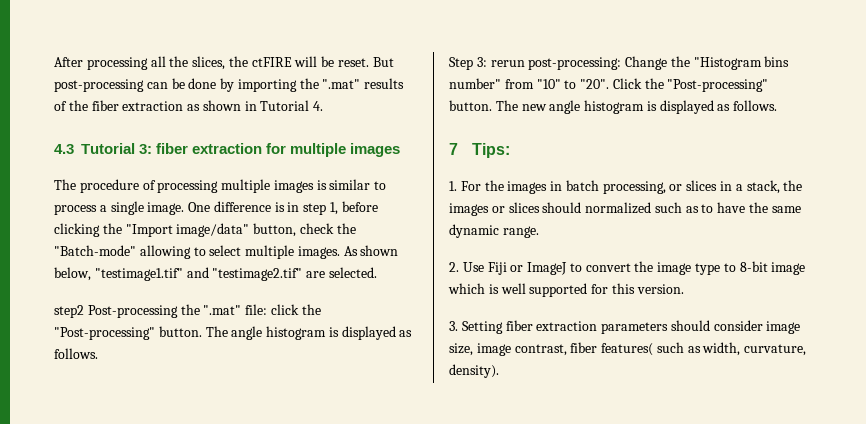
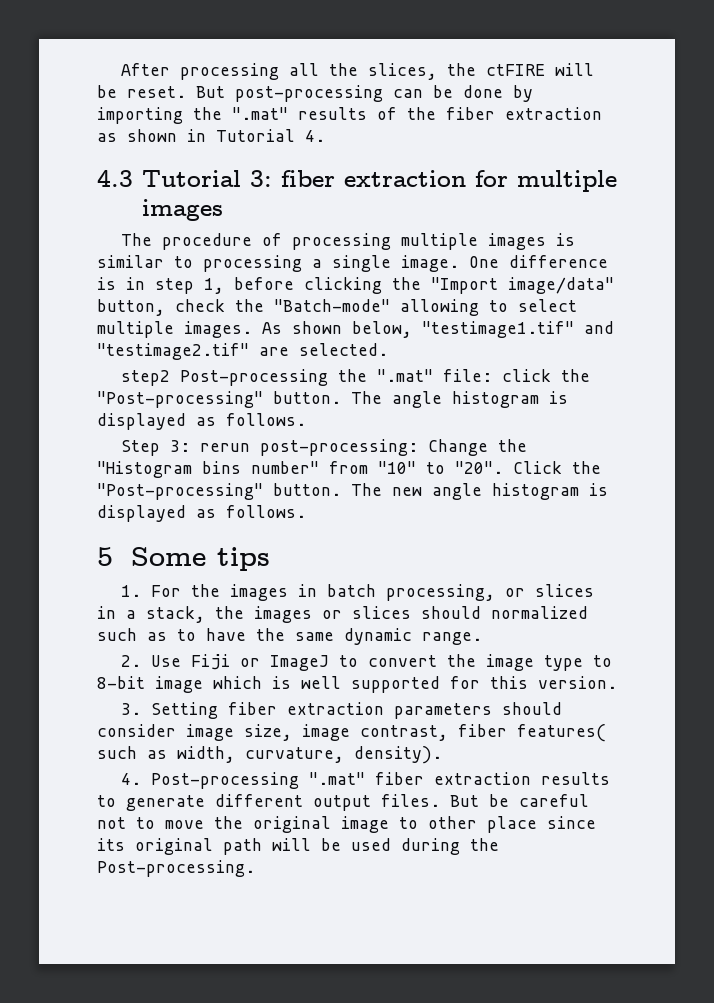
[54,204,97,215] process -> [203,255,302,272] processing
[449,143,511,158] 7 Tips: -> [97,547,270,571] 5 Some tips
(499, 371) none -> [120,772,610,789] [97,794,589,811] [97,816,596,833] [97,838,499,855] [97,860,255,877] // 4. Post-processing ".mat" fiber extraction results to generate different output files. But be careful not to move the original image to other place since its original path will be used during the Post-processing.

